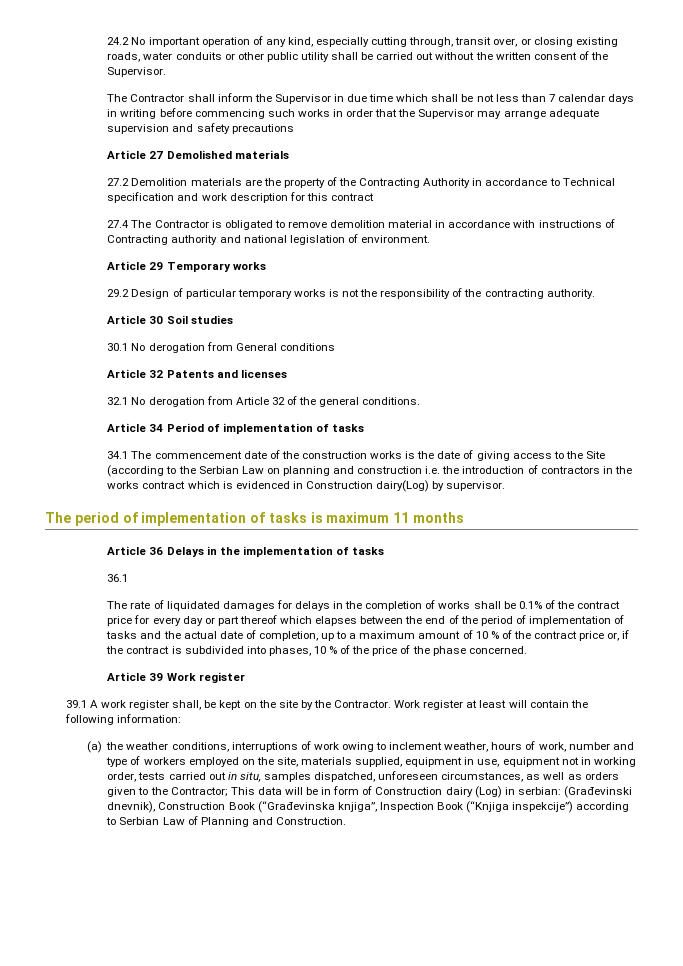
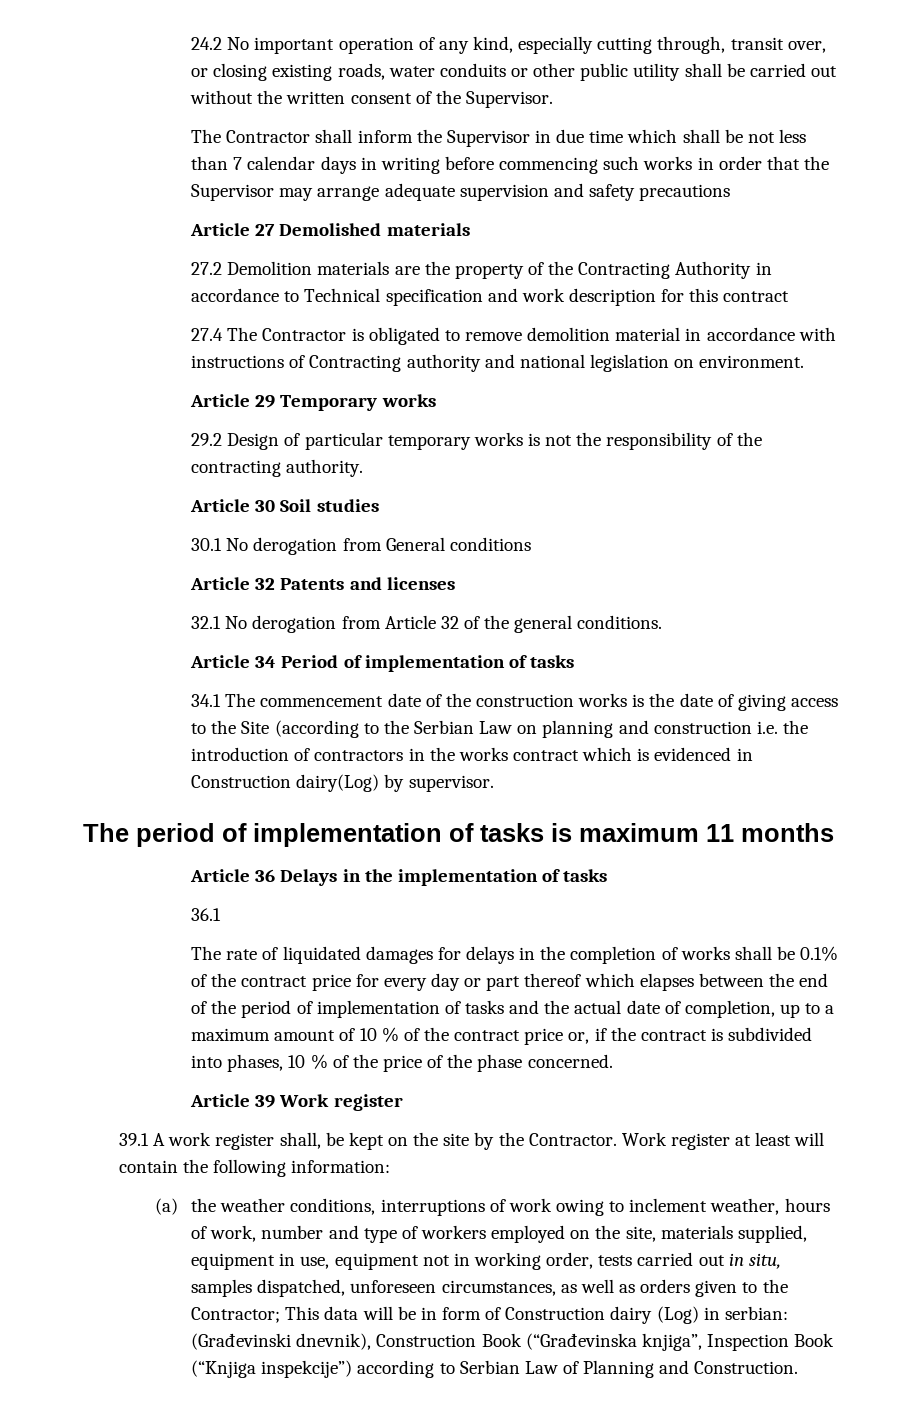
[347,234,358,243] of -> [674,359,695,368] on

